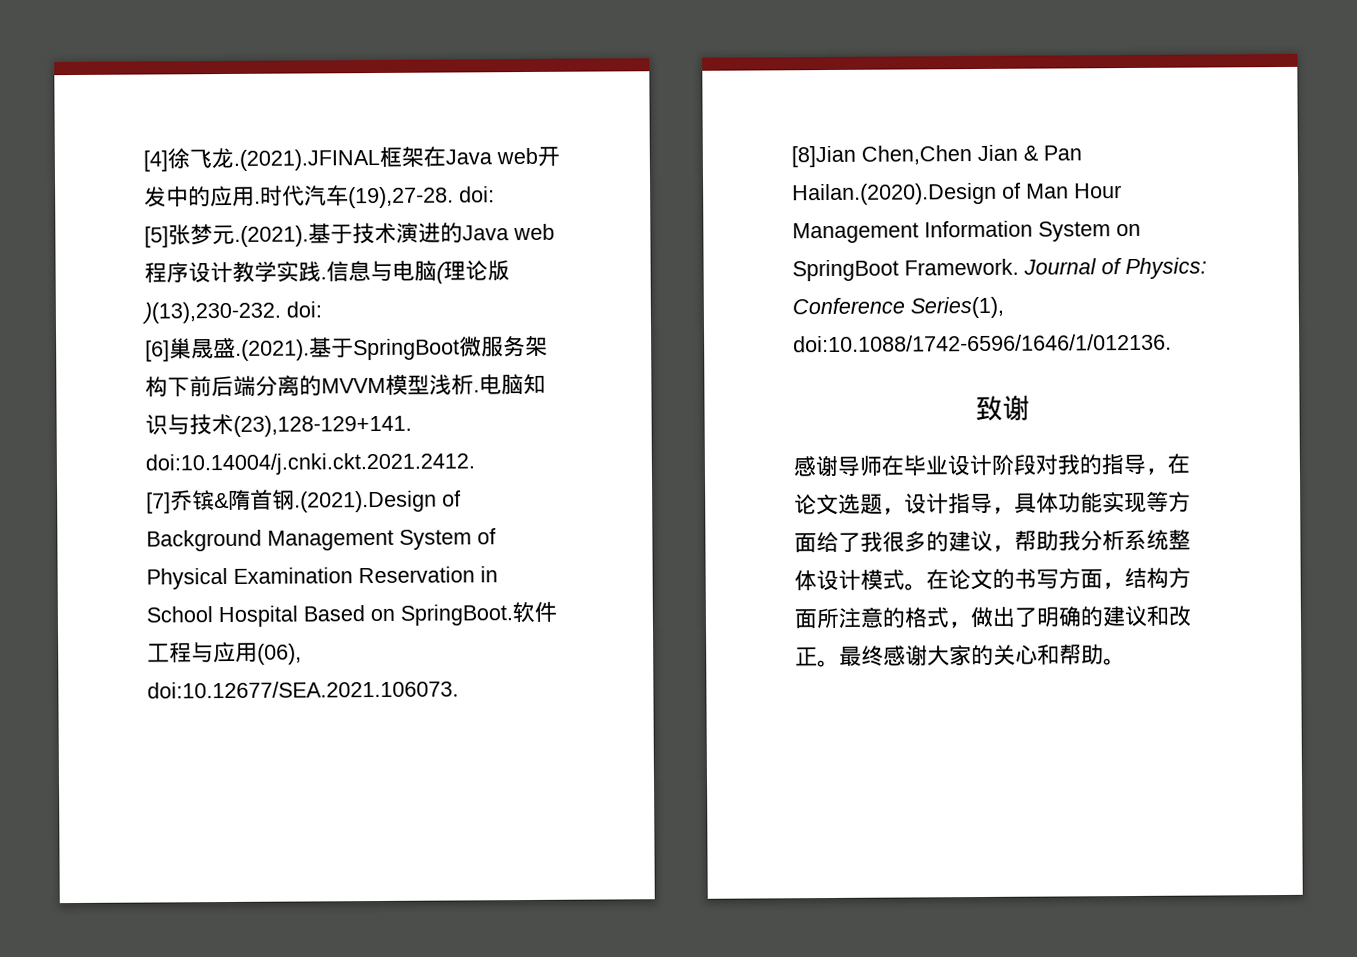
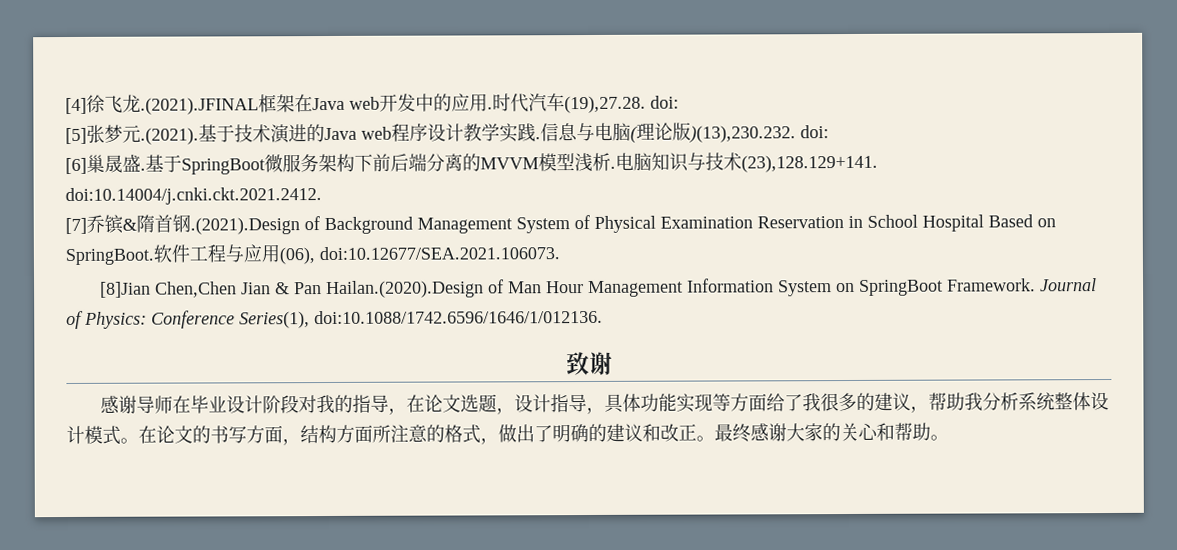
[348,186,454,209] (19),27-28. -> [564,95,646,114] (19),27.28.
[141,301,281,324] )(13),230-232. -> [689,125,796,143] )(13),230.232.
[235,339,310,361] .(2021). -> [140,167,146,171] .
[233,414,412,437] (23),128-129+141. -> [741,154,878,173] (23),128.129+141.
[793,333,1172,353] doi:10.1088/1742-6596/1646/1/012136. -> [314,309,603,325] doi:10.1088/1742.6596/1646/1/012136.

